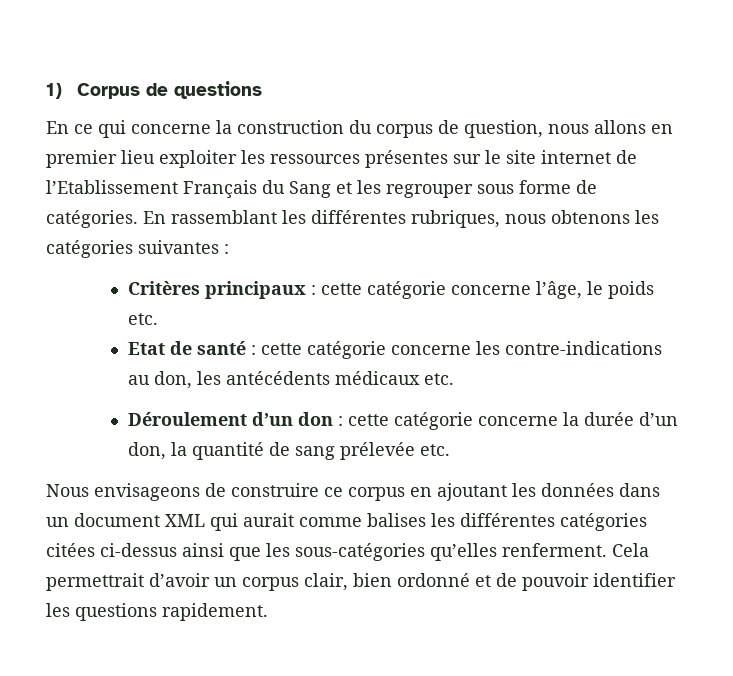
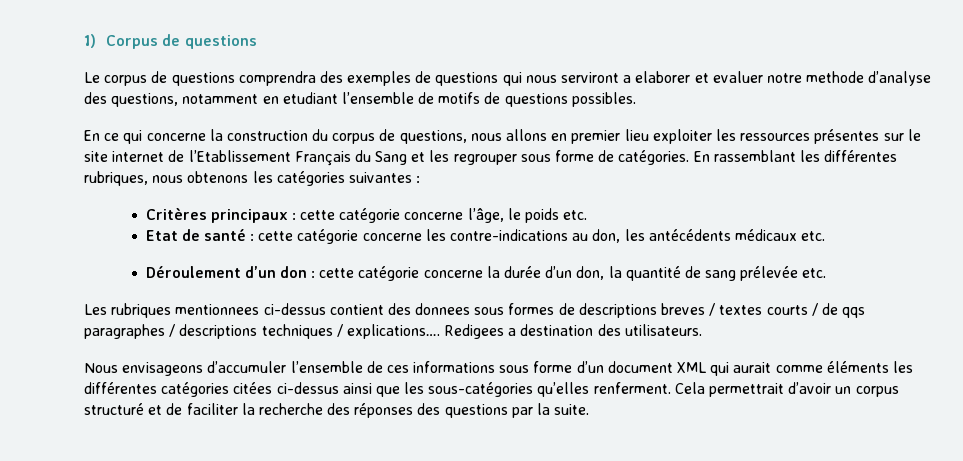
(262, 90) none -> [84,71,932,86] [84,92,636,107] // Le corpus de questions comprendra des exemples de questions qui nous serviront a elaborer et evaluer notre methode d’analyse des questions, notamment en etudiant l’ensemble de motifs de questions possibles.
[464,120,543,138] question, -> [399,130,467,144] questions,
[46,483,660,501] [46,517,69,527] Nous envisageons de construire ce corpus en ajoutant les données dans un -> [84,303,866,318] [84,324,702,339] [84,361,604,376] Les rubriques mentionnees ci-dessus contient des donnees sous formes de descriptions breves / textes courts / de qqs paragraphes / descriptions techniques / explications…. Redigees a destination des utilisateurs. // Nous envisageons d’accumuler l’ensemble de ces informations sous forme d’un
[367,513,426,527] balises -> [826,361,889,373] éléments
[304,573,676,591] [46,603,268,621] clair, bien ordonné et de pouvoir identifier les questions rapidement. -> [84,403,590,418] structuré et de faciliter la recherche des réponses des questions par la suite.

